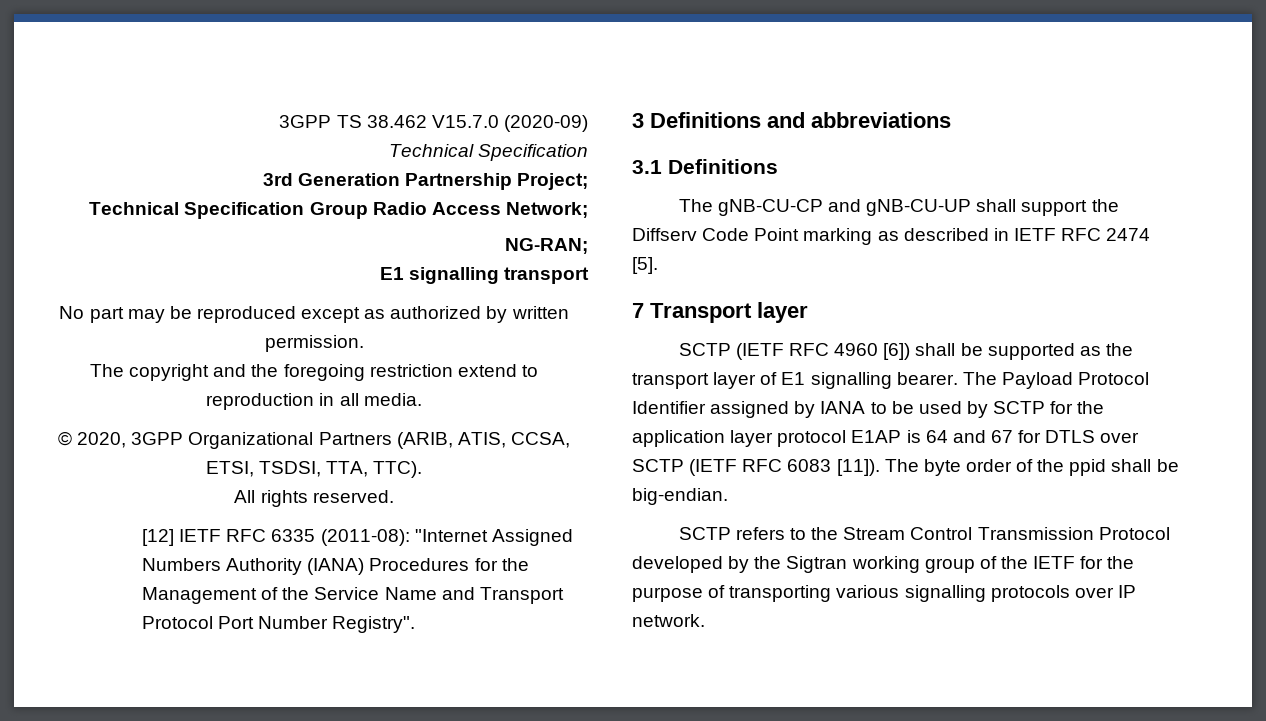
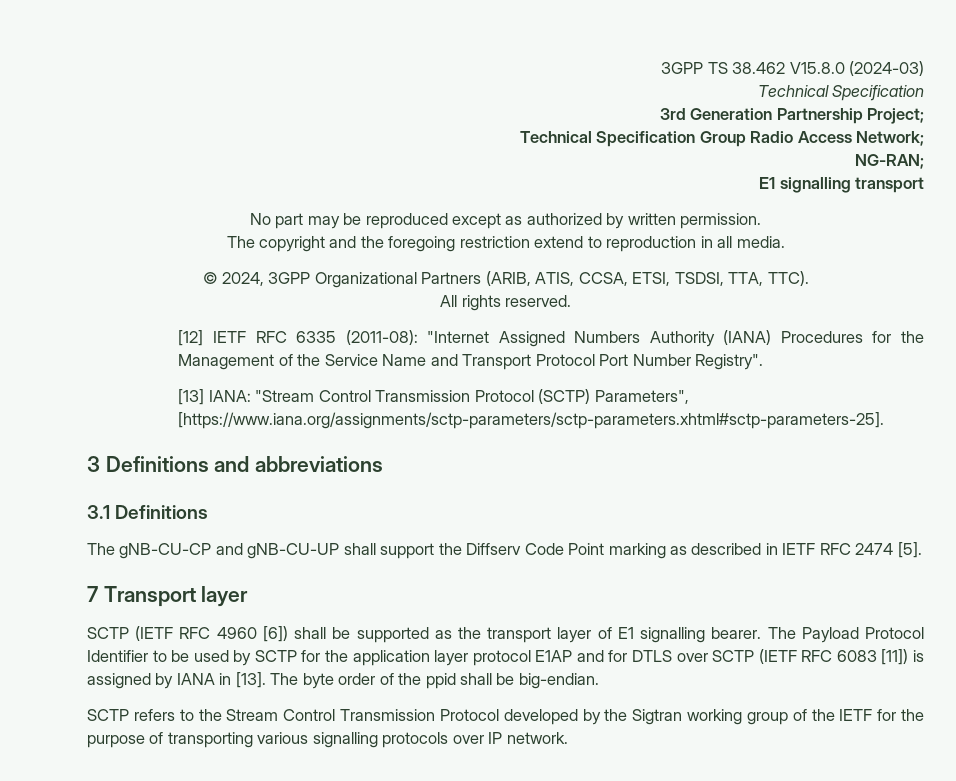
[431,115,588,132] V15.7.0 (2020-09) -> [789,61,925,76] V15.8.0 (2024-03)
[77,432,127,448] 2020, -> [221,272,264,286] 2024,
(416, 624) none -> [178,389,689,405] [178,412,885,429] // [13] IANA: "Stream Control Transmission Protocol (SCTP) Parameters", [https://www.iana.org/assignments/sctp-parameters/sctp-parameters.xhtml#sctp-parameters-25].
[710,401,866,418] assigned by IANA -> (148, 656) none
[906,430,1013,443] is 64 and 67 -> [576,650,604,662] and
[836,459,880,476] [11]). -> [881,649,924,665] [87,672,266,689] [11]) is assigned by IANA in [13].

